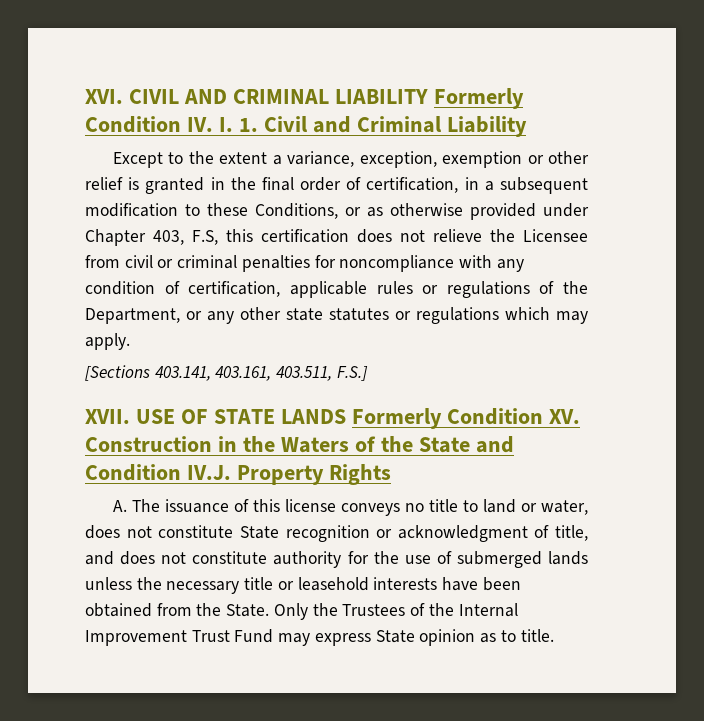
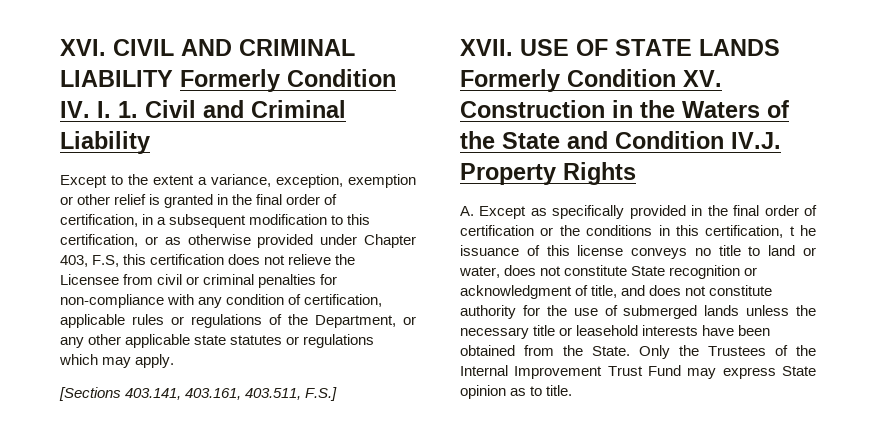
[207,203,338,219] these Conditions, -> [347,214,371,225] [60,234,138,247] this certification,
[339,255,455,272] noncompliance -> [60,294,164,308] non-compliance
(281, 313) none -> [125,334,191,348] applicable
[131,499,160,512] The -> [479,205,817,219] [460,225,816,238] Except as specifically provided in the final order of certification or the conditions in this certification, t he

